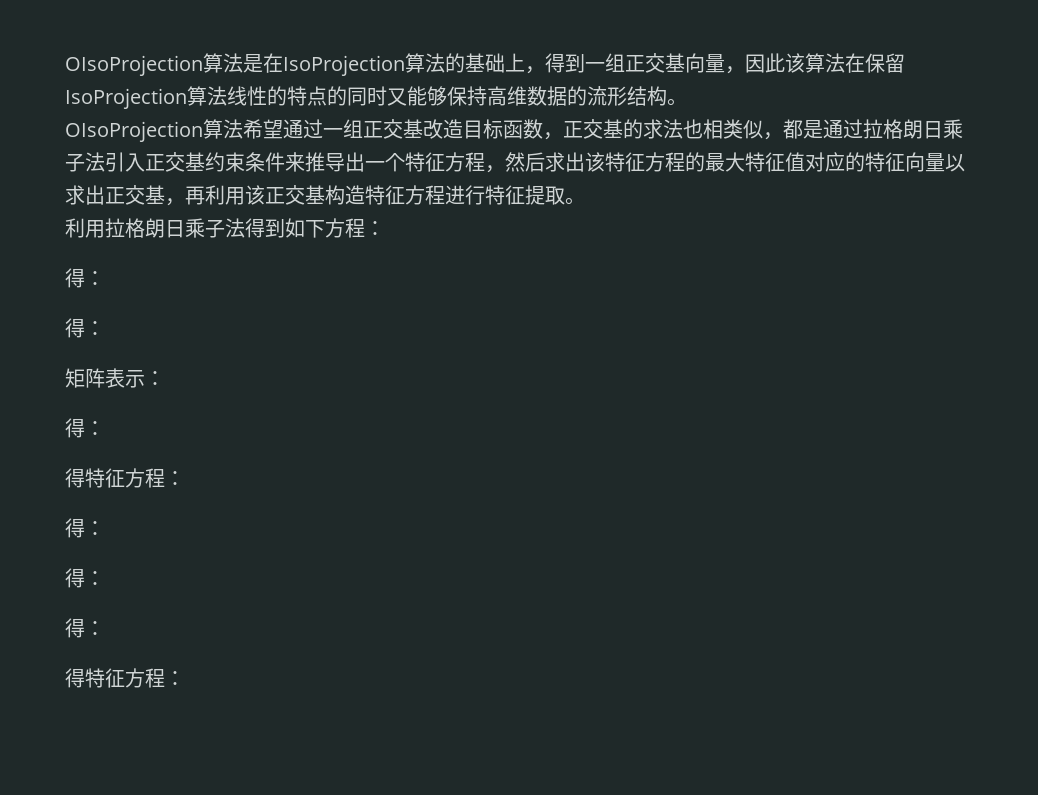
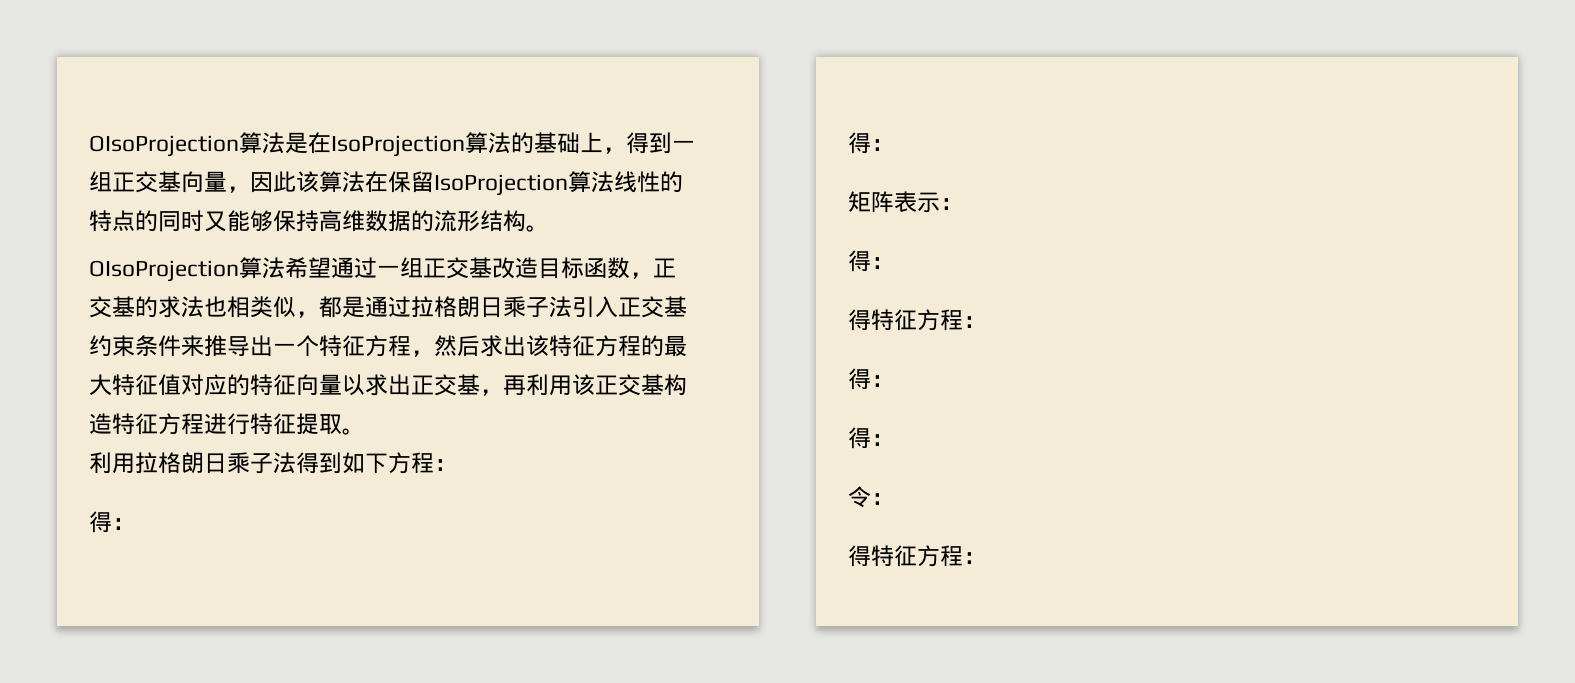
[65,618,85,638] 得 -> [848,486,871,508] 令

